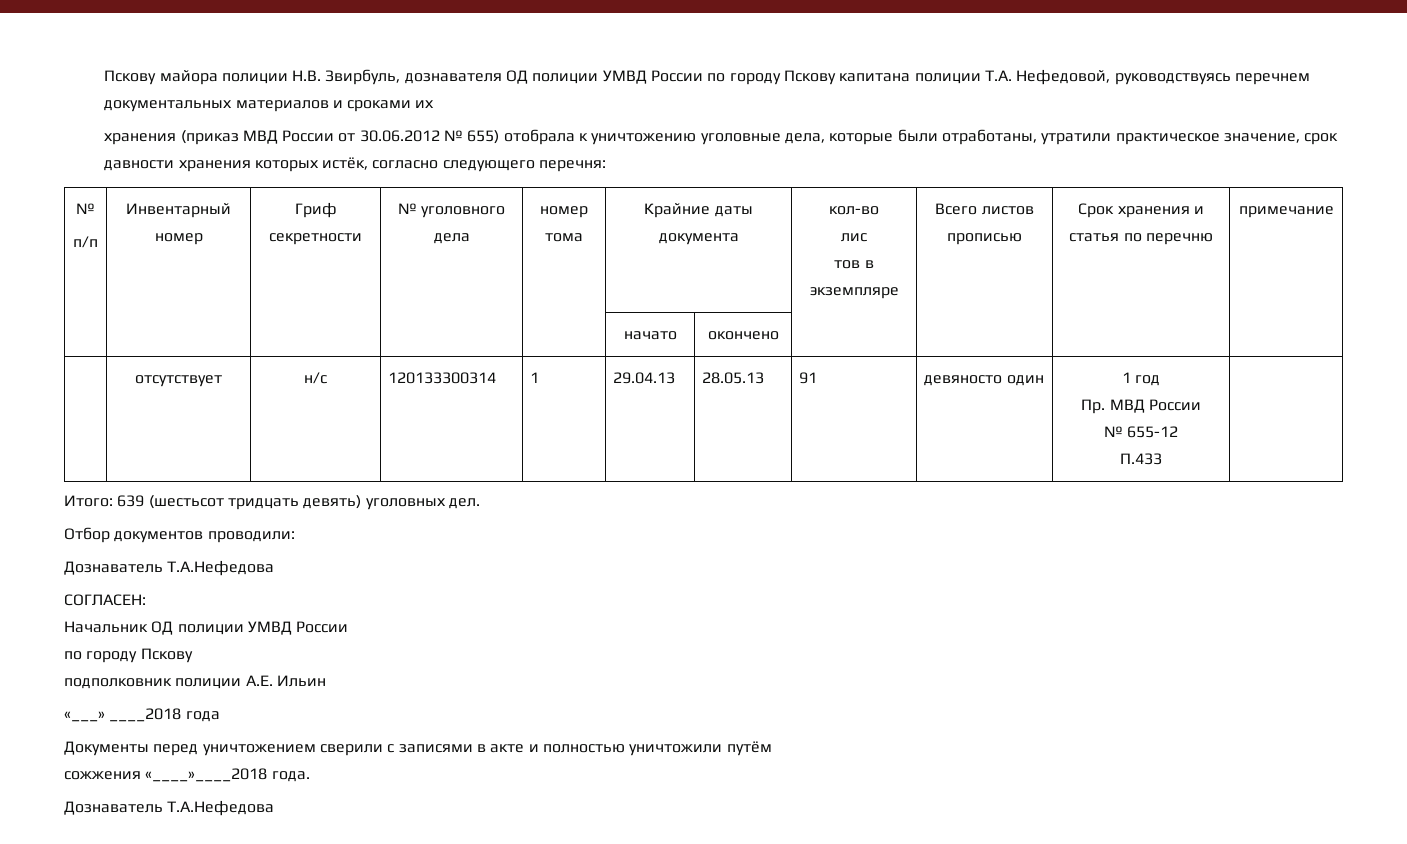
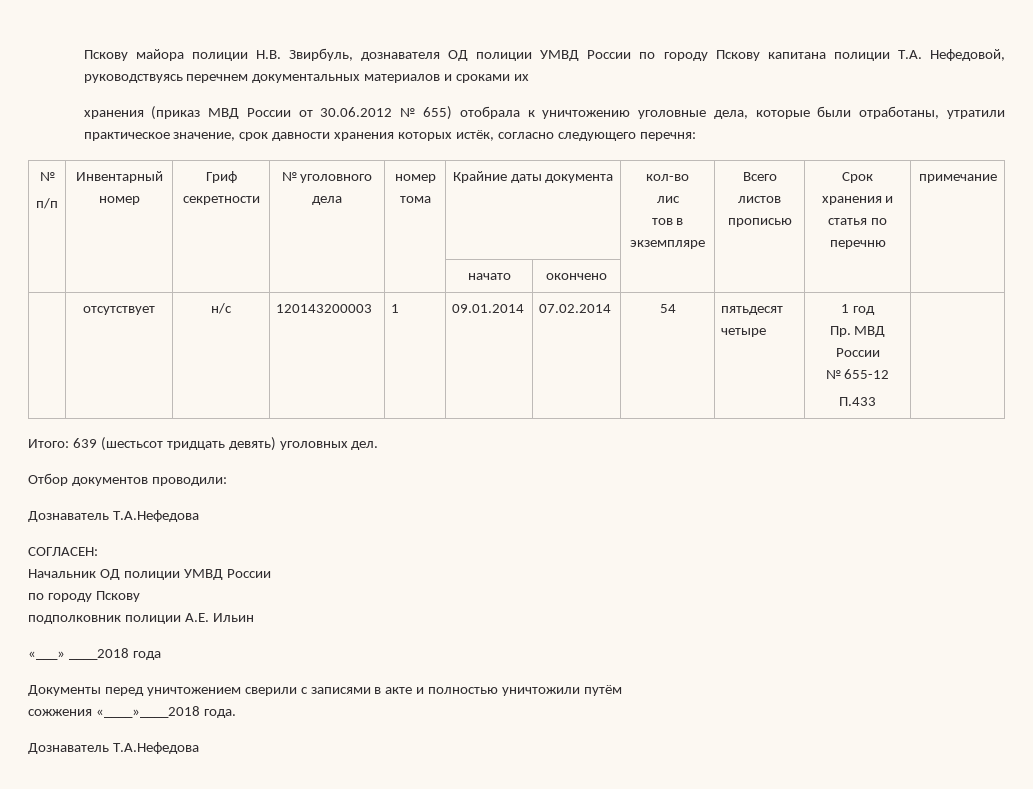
[388,372,497,384] [530,372,540,383] [613,372,676,384] [702,372,765,384] [799,372,818,384] [924,375,1044,386] 120133300314 | 1 | 29.04.13 | 28.05.13 | 91 | девяносто один -> [276,304,373,313] [391,304,400,313] [452,304,525,313] [539,304,612,313] [659,304,676,313] [721,306,784,315] [721,328,767,337] 120143200003 | 1 | 09.01.2014 | 07.02.2014 | 54 | пятьдесят четыре

